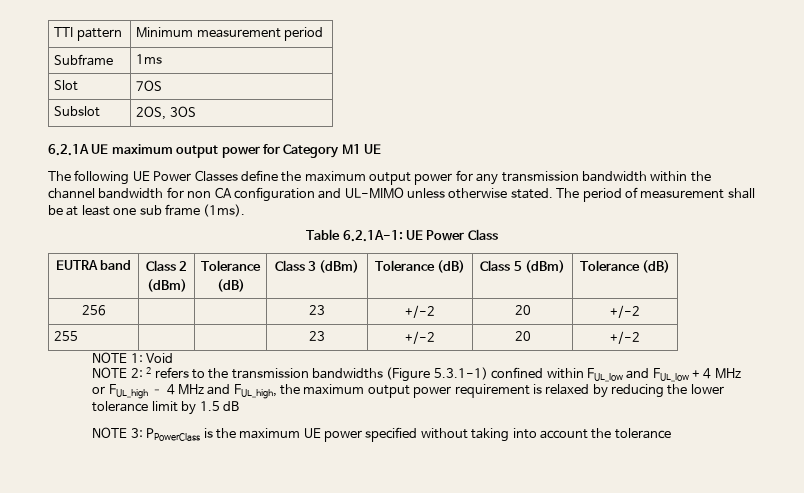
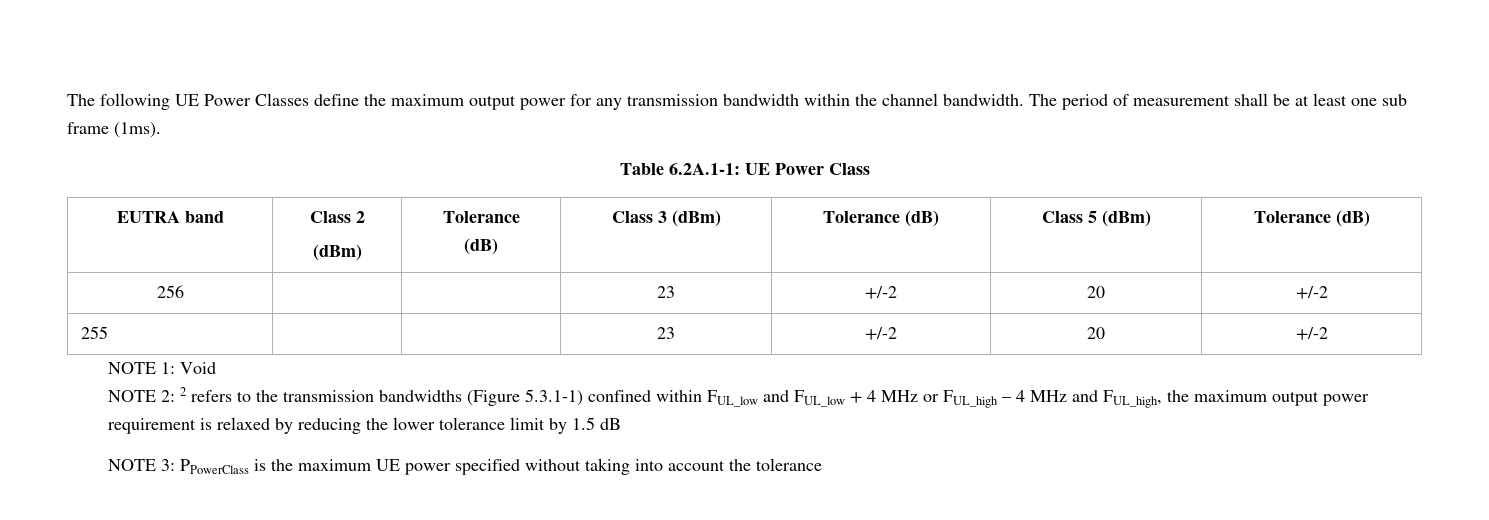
[54,27,122,41] [136,27,324,41] [54,54,114,66] [136,54,163,64] [54,80,79,91] [136,80,163,91] [54,106,101,117] [136,106,196,120] [48,144,381,158] TTI pattern | Minimum measurement period // Subframe | 1ms // Slot | 7OS // Subslot | 2OS, 3OS // 6.2.1A UE maximum output power for Category M1 UE // -> (67, 100) none
[98,187,553,202] bandwidth for non CA configuration and UL-MIMO unless otherwise stated. -> [943,94,1024,106] bandwidth.
[342,230,403,242] 6.2.1A-1: -> [668,163,740,175] 6.2A.1-1:

